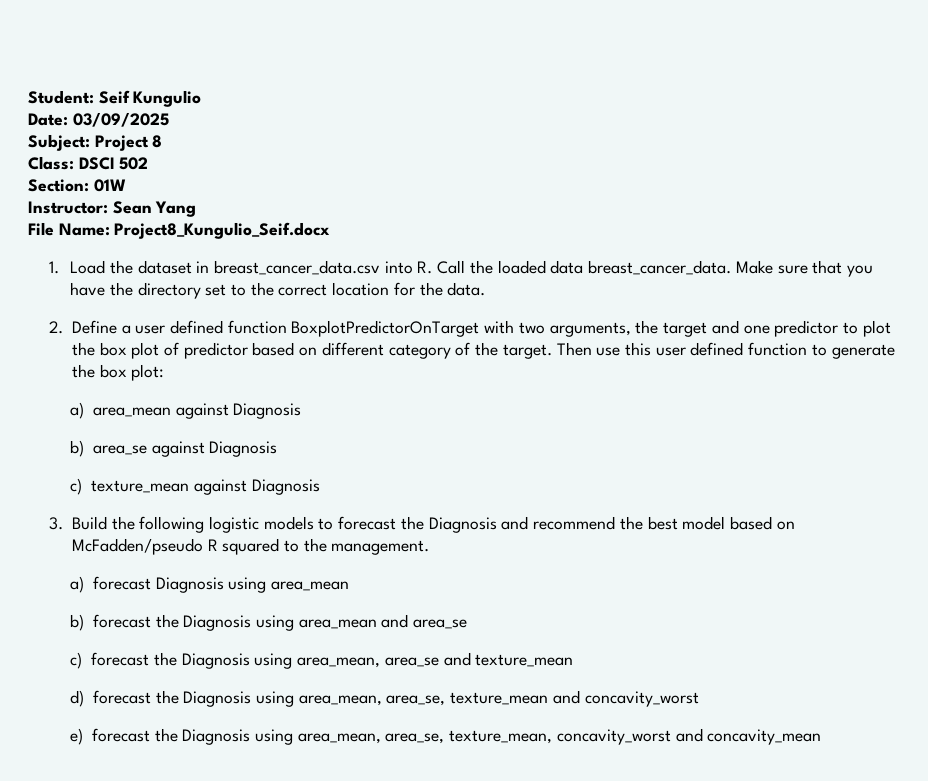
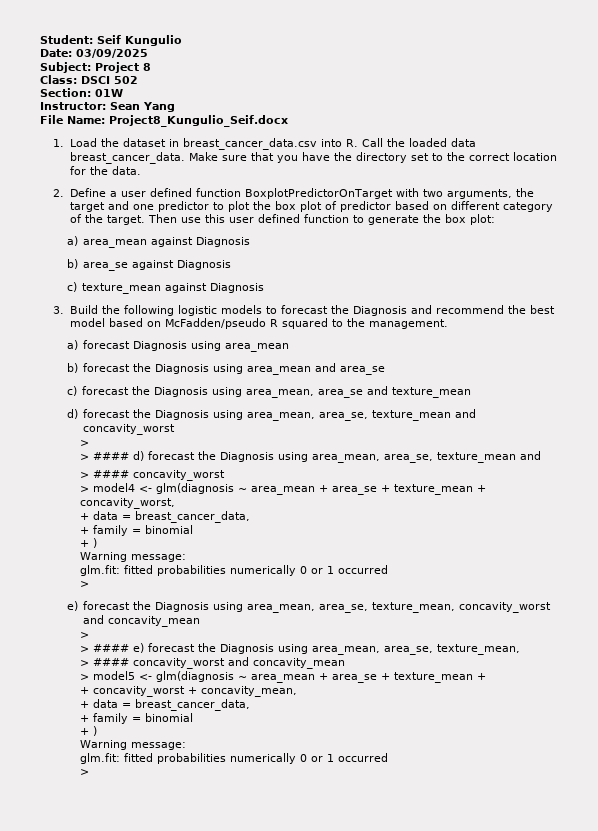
(699, 699) none -> [80,440,90,446] [80,451,542,463] [80,470,226,481] [80,483,487,495] [80,498,176,509] [80,511,251,523] [80,525,194,536] [80,538,98,548] [80,552,187,562] [80,565,389,576] [80,581,90,587] // > // > #### d) forecast the Diagnosis using area_mean, area_se, texture_mean and // > #### concavity_worst // > model4 <- glm(diagnosis ~ area_mean + area_se + texture_mean + concavity_worst, // + data = breast_cancer_data, // + family = binomial // + ) // Warning message: // glm.fit: fitted probabilities numerically 0 or 1 occurred // >
(822, 737) none -> [80,632,90,638] [80,643,521,655] [80,657,346,669] [80,671,487,683] [80,686,298,697] [80,699,251,711] [80,713,194,724] [80,726,98,736] [80,740,187,750] [80,753,389,764] [80,769,90,775] // > // > #### e) forecast the Diagnosis using area_mean, area_se, texture_mean, // > #### concavity_worst and concavity_mean // > model5 <- glm(diagnosis ~ area_mean + area_se + texture_mean + // + concavity_worst + concavity_mean, // + data = breast_cancer_data, // + family = binomial // + ) // Warning message: // glm.fit: fitted probabilities numerically 0 or 1 occurred // >

